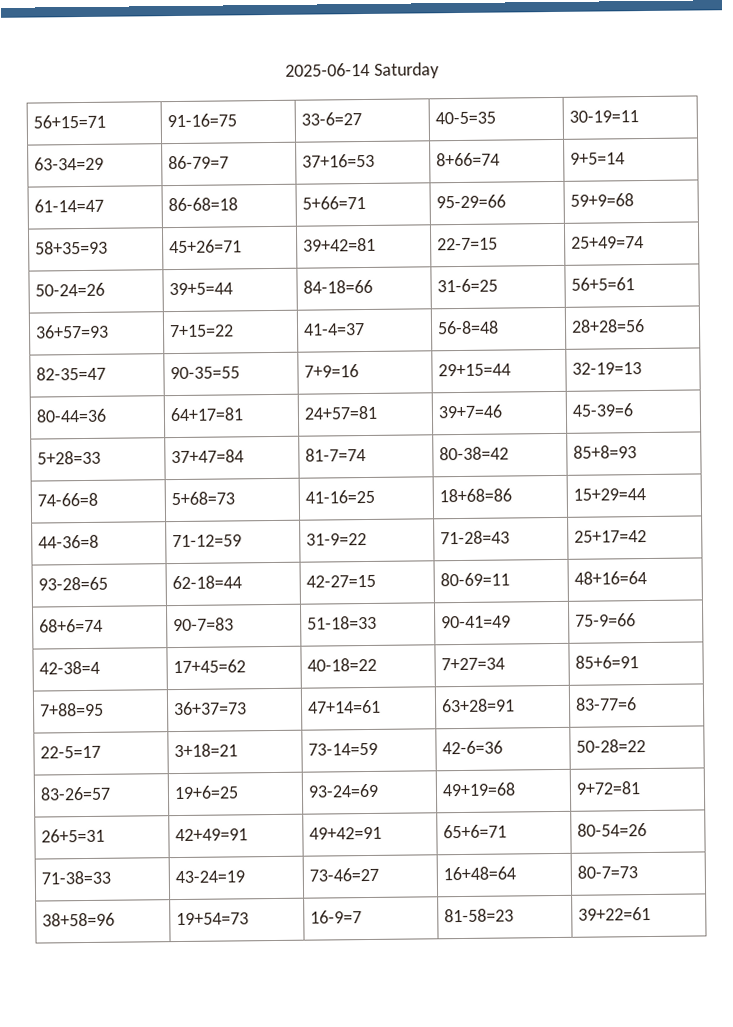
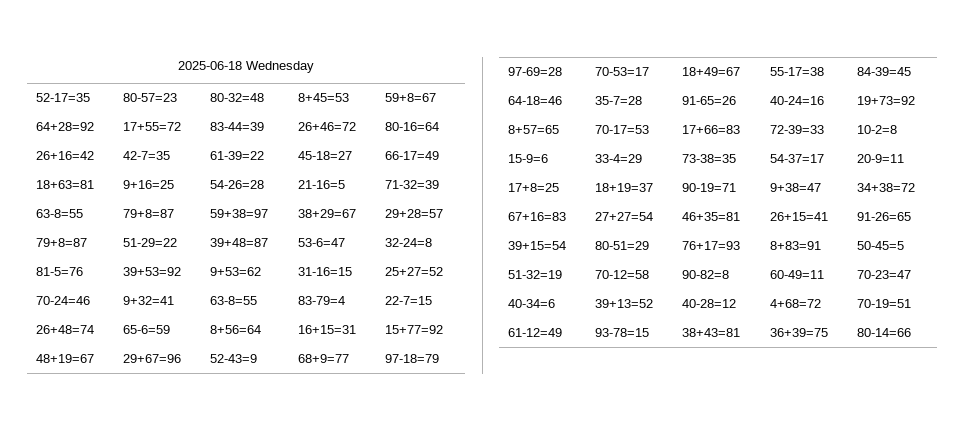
[285,62,440,79] [33,114,107,129] [167,113,238,128] [301,112,363,126] [435,111,497,125] [569,110,640,123] [34,156,105,171] [168,155,230,170] [302,153,376,168] [436,152,501,167] [570,152,626,165] [34,198,105,213] [168,197,239,212] [302,195,367,210] [436,194,507,209] [570,193,635,207] [35,240,109,255] [169,239,243,254] [303,237,377,252] [437,237,499,251] [571,236,645,249] [35,282,106,297] [169,282,234,296] [303,279,374,294] [437,278,499,293] [571,277,636,291] [35,324,110,339] [169,324,235,338] [303,323,366,336] [437,320,500,335] [571,319,646,333] [36,366,107,381] [170,366,241,380] [304,364,360,378] [438,363,512,377] [572,362,643,375] [36,408,108,423] [170,407,245,422] [304,405,378,420] [438,404,503,419] [572,403,634,417] [37,450,102,465] [171,449,245,464] [305,447,367,462] [439,446,510,461] [573,445,638,459] [37,492,99,507] [171,491,236,506] [305,489,376,504] [439,488,513,503] [573,488,647,501] [38,534,100,549] [172,534,243,548] [306,532,368,546] [440,530,511,545] [574,530,648,543] [38,576,109,591] [172,575,243,590] [306,574,377,588] [440,572,511,587] [574,571,648,585] [39,618,104,633] [173,617,235,632] [307,615,378,630] [441,615,512,629] [575,613,637,627] [39,660,101,675] [173,659,247,674] [307,657,378,672] [441,657,506,671] [575,655,640,669] [40,702,105,717] [173,701,248,716] [307,699,382,714] [441,698,516,713] [575,697,638,711] [40,745,102,759] [174,743,239,758] [308,742,379,756] [442,740,504,755] [576,739,647,753] [40,786,112,801] [174,785,240,800] [308,783,380,798] [442,782,517,797] [576,781,642,795] [41,828,106,843] [175,828,249,842] [309,826,383,840] [443,824,508,839] [577,823,648,837] [41,870,112,885] [175,870,246,884] [309,867,380,882] [443,866,517,881] [577,865,639,879] [42,912,116,927] [176,912,250,926] [310,910,363,924] [444,908,515,923] [578,906,652,921] 2025-06-14 Saturday // 56+15=71 | 91-16=75 | 33-6=27 | 40-5=35 | 30-19=11 // 63-34=29 | 86-79=7 | 37+16=53 | 8+66=74 | 9+5=14 // 61-14=47 | 86-68=18 | 5+66=71 | 95-29=66 | 59+9=68 // 58+35=93 | 45+26=71 | 39+42=81 | 22-7=15 | 25+49=74 // 50-24=26 | 39+5=44 | 84-18=66 | 31-6=25 | 56+5=61 // 36+57=93 | 7+15=22 | 41-4=37 | 56-8=48 | 28+28=56 // 82-35=47 | 90-35=55 | 7+9=16 | 29+15=44 | 32-19=13 // 80-44=36 | 64+17=81 | 24+57=81 | 39+7=46 | 45-39=6 // 5+28=33 | 37+47=84 | 81-7=74 | 80-38=42 | 85+8=93 // 74-66=8 | 5+68=73 | 41-16=25 | 18+68=86 | 15+29=44 // 44-36=8 | 71-12=59 | 31-9=22 | 71-28=43 | 25+17=42 // 93-28=65 | 62-18=44 | 42-27=15 | 80-69=11 | 48+16=64 // 68+6=74 | 90-7=83 | 51-18=33 | 90-41=49 | 75-9=66 // 42-38=4 | 17+45=62 | 40-18=22 | 7+27=34 | 85+6=91 // 7+88=95 | 36+37=73 | 47+14=61 | 63+28=91 | 83-77=6 // 22-5=17 | 3+18=21 | 73-14=59 | 42-6=36 | 50-28=22 // 83-26=57 | 19+6=25 | 93-24=69 | 49+19=68 | 9+72=81 // 26+5=31 | 42+49=91 | 49+42=91 | 65+6=71 | 80-54=26 // 71-38=33 | 43-24=19 | 73-46=27 | 16+48=64 | 80-7=73 // 38+58=96 | 19+54=73 | 16-9=7 | 81-58=23 | 39+22=61 -> [178,61,314,73] [36,93,91,102] [123,93,178,102] [210,93,265,102] [298,93,350,102] [385,93,437,102] [36,122,95,131] [123,122,182,131] [210,122,265,131] [298,122,357,131] [385,122,440,131] [36,151,95,160] [123,151,171,160] [210,151,265,160] [298,151,353,160] [385,151,440,160] [36,180,95,189] [123,180,175,189] [210,180,265,189] [298,180,346,189] [385,180,440,189] [36,209,84,218] [123,209,175,218] [210,209,269,218] [298,209,357,218] [385,209,444,218] [36,238,88,247] [123,238,178,247] [210,238,269,247] [298,238,346,247] [385,238,433,247] [36,267,84,276] [123,267,182,276] [210,267,262,276] [298,267,353,276] [385,267,444,276] [36,296,91,305] [123,296,175,305] [210,296,258,305] [298,296,346,305] [385,296,433,305] [36,325,95,334] [123,325,171,334] [210,325,262,334] [298,325,357,334] [385,325,444,334] [36,354,95,363] [123,354,182,363] [210,354,258,363] [298,354,350,363] [385,354,440,363] [508,67,563,76] [595,67,650,76] [682,67,741,76] [770,67,825,76] [857,67,912,76] [508,96,563,105] [595,96,643,105] [682,96,737,105] [770,96,825,105] [857,96,916,105] [508,125,560,134] [595,125,650,134] [682,125,741,134] [770,125,825,134] [857,125,898,134] [508,154,549,163] [595,154,643,163] [682,154,737,163] [770,154,825,163] [857,154,905,163] [508,183,560,192] [595,183,654,192] [682,183,737,192] [770,183,822,192] [857,183,916,192] [508,212,567,221] [595,212,654,221] [682,212,741,221] [770,212,829,221] [857,212,912,221] [508,241,567,250] [595,241,650,250] [682,241,741,250] [770,241,822,250] [857,241,905,250] [508,270,563,279] [595,270,650,279] [682,270,730,279] [770,270,825,279] [857,270,912,279] [508,299,556,308] [595,299,654,308] [682,299,737,308] [770,299,822,308] [857,299,912,308] [508,328,563,337] [595,328,650,337] [682,328,741,337] [770,328,829,337] [857,328,912,337] 2025-06-18 Wednesday // 52-17=35 | 80-57=23 | 80-32=48 | 8+45=53 | 59+8=67 // 64+28=92 | 17+55=72 | 83-44=39 | 26+46=72 | 80-16=64 // 26+16=42 | 42-7=35 | 61-39=22 | 45-18=27 | 66-17=49 // 18+63=81 | 9+16=25 | 54-26=28 | 21-16=5 | 71-32=39 // 63-8=55 | 79+8=87 | 59+38=97 | 38+29=67 | 29+28=57 // 79+8=87 | 51-29=22 | 39+48=87 | 53-6=47 | 32-24=8 // 81-5=76 | 39+53=92 | 9+53=62 | 31-16=15 | 25+27=52 // 70-24=46 | 9+32=41 | 63-8=55 | 83-79=4 | 22-7=15 // 26+48=74 | 65-6=59 | 8+56=64 | 16+15=31 | 15+77=92 // 48+19=67 | 29+67=96 | 52-43=9 | 68+9=77 | 97-18=79 // 97-69=28 | 70-53=17 | 18+49=67 | 55-17=38 | 84-39=45 // 64-18=46 | 35-7=28 | 91-65=26 | 40-24=16 | 19+73=92 // 8+57=65 | 70-17=53 | 17+66=83 | 72-39=33 | 10-2=8 // 15-9=6 | 33-4=29 | 73-38=35 | 54-37=17 | 20-9=11 // 17+8=25 | 18+19=37 | 90-19=71 | 9+38=47 | 34+38=72 // 67+16=83 | 27+27=54 | 46+35=81 | 26+15=41 | 91-26=65 // 39+15=54 | 80-51=29 | 76+17=93 | 8+83=91 | 50-45=5 // 51-32=19 | 70-12=58 | 90-82=8 | 60-49=11 | 70-23=47 // 40-34=6 | 39+13=52 | 40-28=12 | 4+68=72 | 70-19=51 // 61-12=49 | 93-78=15 | 38+43=81 | 36+39=75 | 80-14=66

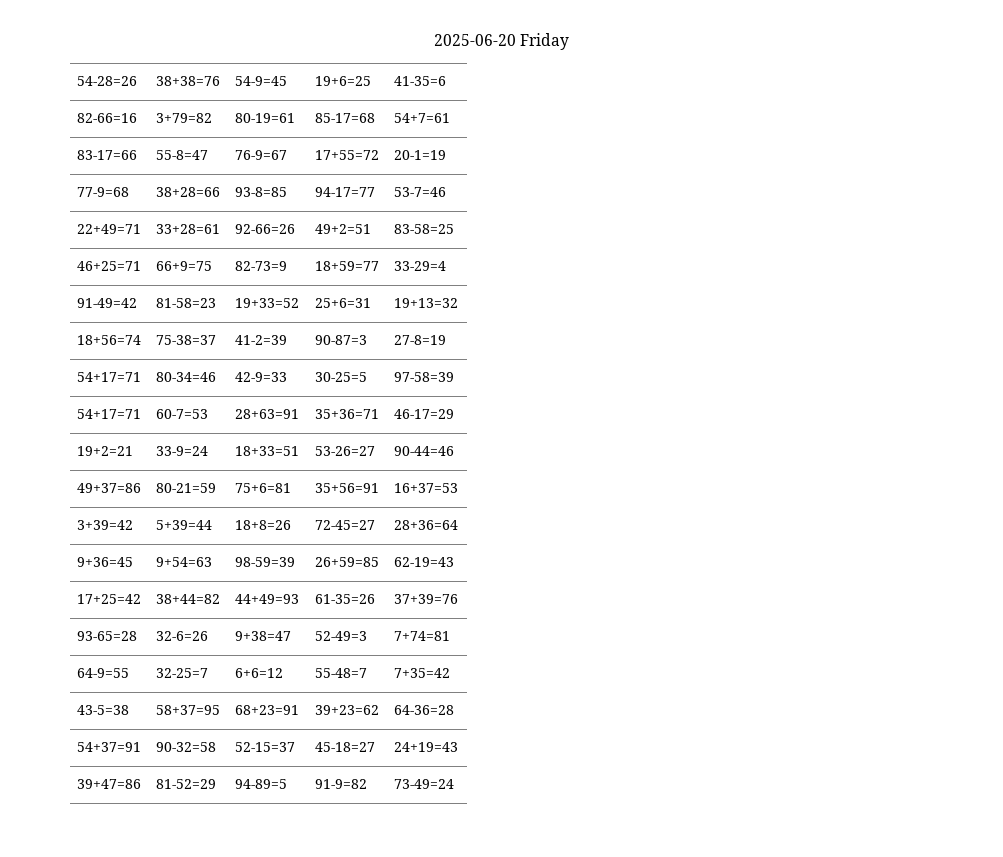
[178,61,314,73] [36,93,91,102] [123,93,178,102] [210,93,265,102] [298,93,350,102] [385,93,437,102] [36,122,95,131] [123,122,182,131] [210,122,265,131] [298,122,357,131] [385,122,440,131] [36,151,95,160] [123,151,171,160] [210,151,265,160] [298,151,353,160] [385,151,440,160] [36,180,95,189] [123,180,175,189] [210,180,265,189] [298,180,346,189] [385,180,440,189] [36,209,84,218] [123,209,175,218] [210,209,269,218] [298,209,357,218] [385,209,444,218] [36,238,88,247] [123,238,178,247] [210,238,269,247] [298,238,346,247] [385,238,433,247] [36,267,84,276] [123,267,182,276] [210,267,262,276] [298,267,353,276] [385,267,444,276] [36,296,91,305] [123,296,175,305] [210,296,258,305] [298,296,346,305] [385,296,433,305] [36,325,95,334] [123,325,171,334] [210,325,262,334] [298,325,357,334] [385,325,444,334] [36,354,95,363] [123,354,182,363] [210,354,258,363] [298,354,350,363] [385,354,440,363] [508,67,563,76] [595,67,650,76] [682,67,741,76] [770,67,825,76] [857,67,912,76] [508,96,563,105] [595,96,643,105] [682,96,737,105] [770,96,825,105] [857,96,916,105] [508,125,560,134] [595,125,650,134] [682,125,741,134] [770,125,825,134] [857,125,898,134] [508,154,549,163] [595,154,643,163] [682,154,737,163] [770,154,825,163] [857,154,905,163] [508,183,560,192] [595,183,654,192] [682,183,737,192] [770,183,822,192] [857,183,916,192] [508,212,567,221] [595,212,654,221] [682,212,741,221] [770,212,829,221] [857,212,912,221] [508,241,567,250] [595,241,650,250] [682,241,741,250] [770,241,822,250] [857,241,905,250] [508,270,563,279] [595,270,650,279] [682,270,730,279] [770,270,825,279] [857,270,912,279] [508,299,556,308] [595,299,654,308] [682,299,737,308] [770,299,822,308] [857,299,912,308] [508,328,563,337] [595,328,650,337] [682,328,741,337] [770,328,829,337] [857,328,912,337] 2025-06-18 Wednesday // 52-17=35 | 80-57=23 | 80-32=48 | 8+45=53 | 59+8=67 // 64+28=92 | 17+55=72 | 83-44=39 | 26+46=72 | 80-16=64 // 26+16=42 | 42-7=35 | 61-39=22 | 45-18=27 | 66-17=49 // 18+63=81 | 9+16=25 | 54-26=28 | 21-16=5 | 71-32=39 // 63-8=55 | 79+8=87 | 59+38=97 | 38+29=67 | 29+28=57 // 79+8=87 | 51-29=22 | 39+48=87 | 53-6=47 | 32-24=8 // 81-5=76 | 39+53=92 | 9+53=62 | 31-16=15 | 25+27=52 // 70-24=46 | 9+32=41 | 63-8=55 | 83-79=4 | 22-7=15 // 26+48=74 | 65-6=59 | 8+56=64 | 16+15=31 | 15+77=92 // 48+19=67 | 29+67=96 | 52-43=9 | 68+9=77 | 97-18=79 // 97-69=28 | 70-53=17 | 18+49=67 | 55-17=38 | 84-39=45 // 64-18=46 | 35-7=28 | 91-65=26 | 40-24=16 | 19+73=92 // 8+57=65 | 70-17=53 | 17+66=83 | 72-39=33 | 10-2=8 // 15-9=6 | 33-4=29 | 73-38=35 | 54-37=17 | 20-9=11 // 17+8=25 | 18+19=37 | 90-19=71 | 9+38=47 | 34+38=72 // 67+16=83 | 27+27=54 | 46+35=81 | 26+15=41 | 91-26=65 // 39+15=54 | 80-51=29 | 76+17=93 | 8+83=91 | 50-45=5 // 51-32=19 | 70-12=58 | 90-82=8 | 60-49=11 | 70-23=47 // 40-34=6 | 39+13=52 | 40-28=12 | 4+68=72 | 70-19=51 // 61-12=49 | 93-78=15 | 38+43=81 | 36+39=75 | 80-14=66 -> [433,33,570,50] [77,76,138,86] [156,76,221,86] [235,76,288,86] [315,76,372,86] [394,76,447,86] [77,113,138,123] [156,113,213,123] [235,113,296,123] [315,113,376,123] [394,113,451,123] [77,150,138,160] [156,150,209,160] [235,150,288,160] [315,150,380,160] [394,150,447,160] [77,187,130,197] [156,187,221,197] [235,187,288,197] [315,187,376,197] [394,187,447,197] [77,224,142,234] [156,224,221,234] [235,224,296,234] [315,224,372,234] [394,224,455,234] [77,261,142,271] [156,261,213,271] [235,261,288,271] [315,261,380,271] [394,261,447,271] [77,298,138,308] [156,298,217,308] [235,298,300,308] [315,298,372,308] [394,298,459,308] [77,335,142,345] [156,335,217,345] [235,335,288,345] [315,335,368,345] [394,335,447,345] [77,372,142,382] [156,372,217,382] [235,372,288,382] [315,372,368,382] [394,372,455,382] [77,409,142,419] [156,409,209,419] [235,409,300,419] [315,409,380,419] [394,409,455,419] [77,446,134,456] [156,446,209,456] [235,446,300,456] [315,446,376,456] [394,446,455,456] [77,483,142,493] [156,483,217,493] [235,483,292,493] [315,483,380,493] [394,483,459,493] [77,520,134,530] [156,520,213,530] [235,520,292,530] [315,520,376,530] [394,520,459,530] [77,557,134,567] [156,557,213,567] [235,557,296,567] [315,557,380,567] [394,557,455,567] [77,594,142,604] [156,594,221,604] [235,594,300,604] [315,594,376,604] [394,594,459,604] [77,631,138,641] [156,631,209,641] [235,631,292,641] [315,631,368,641] [394,631,451,641] [77,668,130,678] [156,668,209,678] [235,668,284,678] [315,668,368,678] [394,668,451,678] [77,705,130,715] [156,705,221,715] [235,705,300,715] [315,705,380,715] [394,705,455,715] [77,742,142,752] [156,742,217,752] [235,742,296,752] [315,742,376,752] [394,742,459,752] [77,779,142,789] [156,779,217,789] [235,779,288,789] [315,779,368,789] [394,779,455,789] 2025-06-20 Friday // 54-28=26 | 38+38=76 | 54-9=45 | 19+6=25 | 41-35=6 // 82-66=16 | 3+79=82 | 80-19=61 | 85-17=68 | 54+7=61 // 83-17=66 | 55-8=47 | 76-9=67 | 17+55=72 | 20-1=19 // 77-9=68 | 38+28=66 | 93-8=85 | 94-17=77 | 53-7=46 // 22+49=71 | 33+28=61 | 92-66=26 | 49+2=51 | 83-58=25 // 46+25=71 | 66+9=75 | 82-73=9 | 18+59=77 | 33-29=4 // 91-49=42 | 81-58=23 | 19+33=52 | 25+6=31 | 19+13=32 // 18+56=74 | 75-38=37 | 41-2=39 | 90-87=3 | 27-8=19 // 54+17=71 | 80-34=46 | 42-9=33 | 30-25=5 | 97-58=39 // 54+17=71 | 60-7=53 | 28+63=91 | 35+36=71 | 46-17=29 // 19+2=21 | 33-9=24 | 18+33=51 | 53-26=27 | 90-44=46 // 49+37=86 | 80-21=59 | 75+6=81 | 35+56=91 | 16+37=53 // 3+39=42 | 5+39=44 | 18+8=26 | 72-45=27 | 28+36=64 // 9+36=45 | 9+54=63 | 98-59=39 | 26+59=85 | 62-19=43 // 17+25=42 | 38+44=82 | 44+49=93 | 61-35=26 | 37+39=76 // 93-65=28 | 32-6=26 | 9+38=47 | 52-49=3 | 7+74=81 // 64-9=55 | 32-25=7 | 6+6=12 | 55-48=7 | 7+35=42 // 43-5=38 | 58+37=95 | 68+23=91 | 39+23=62 | 64-36=28 // 54+37=91 | 90-32=58 | 52-15=37 | 45-18=27 | 24+19=43 // 39+47=86 | 81-52=29 | 94-89=5 | 91-9=82 | 73-49=24

